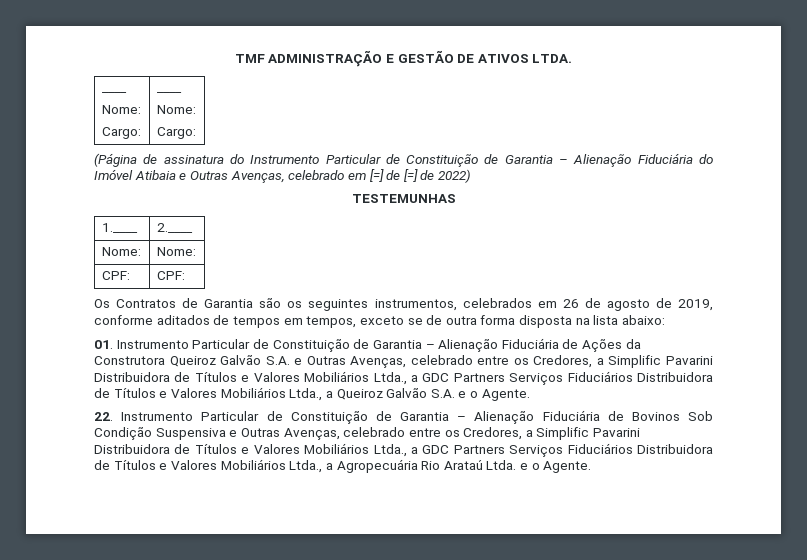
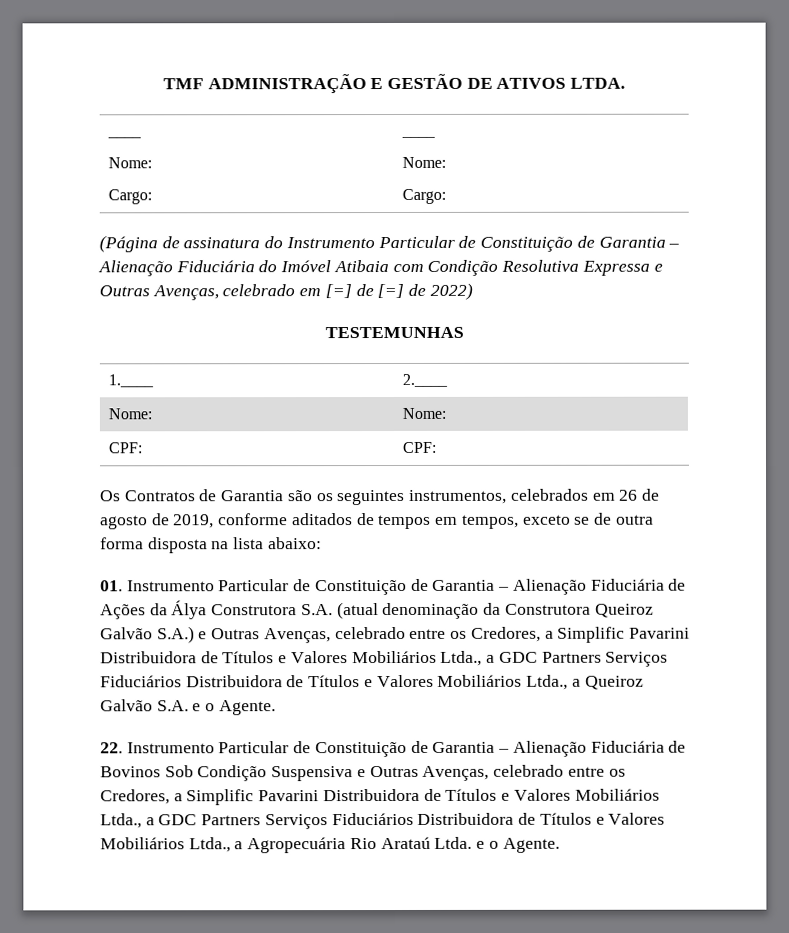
(176, 175) none -> [392,259,650,276] com Condição Resolutiva Expressa
(641, 344) none -> [171,600,502,620] Álya Construtora S.A. (atual denominação da
[265,356,290,365] S.A. -> [156,626,195,644] S.A.)

